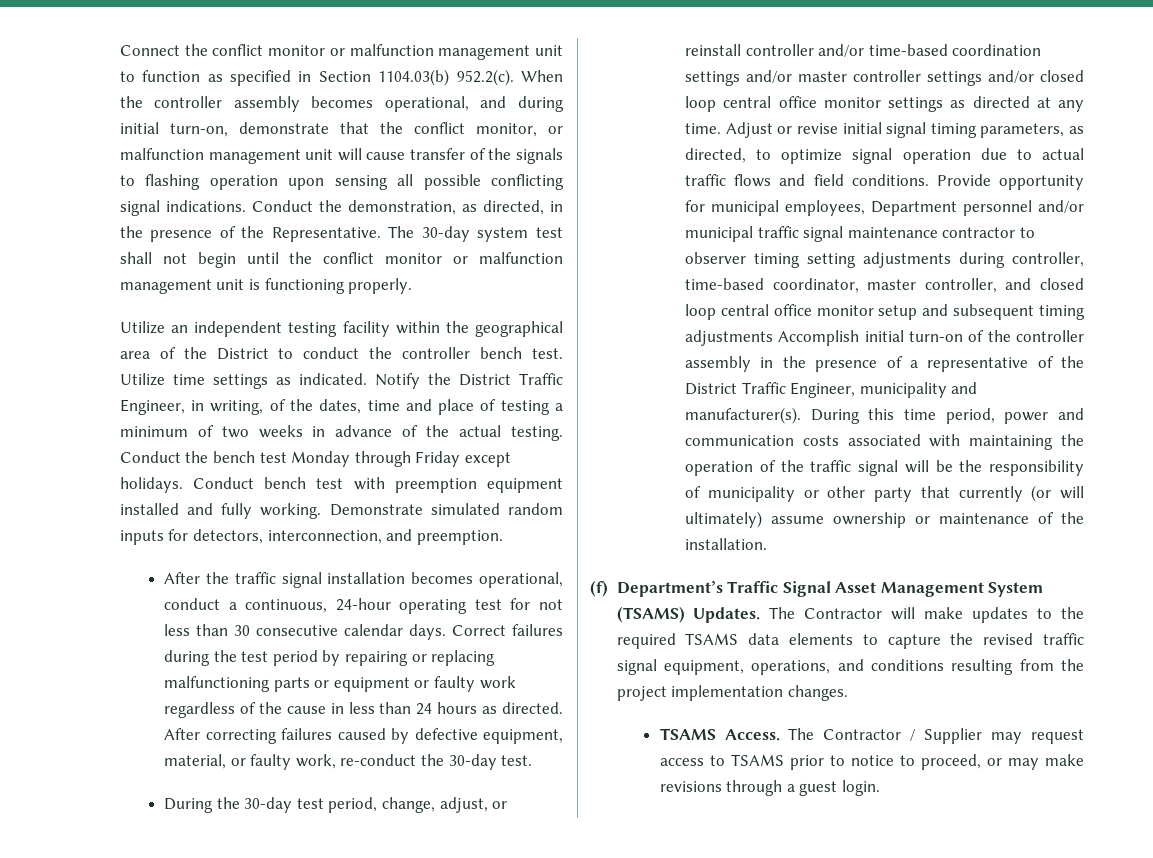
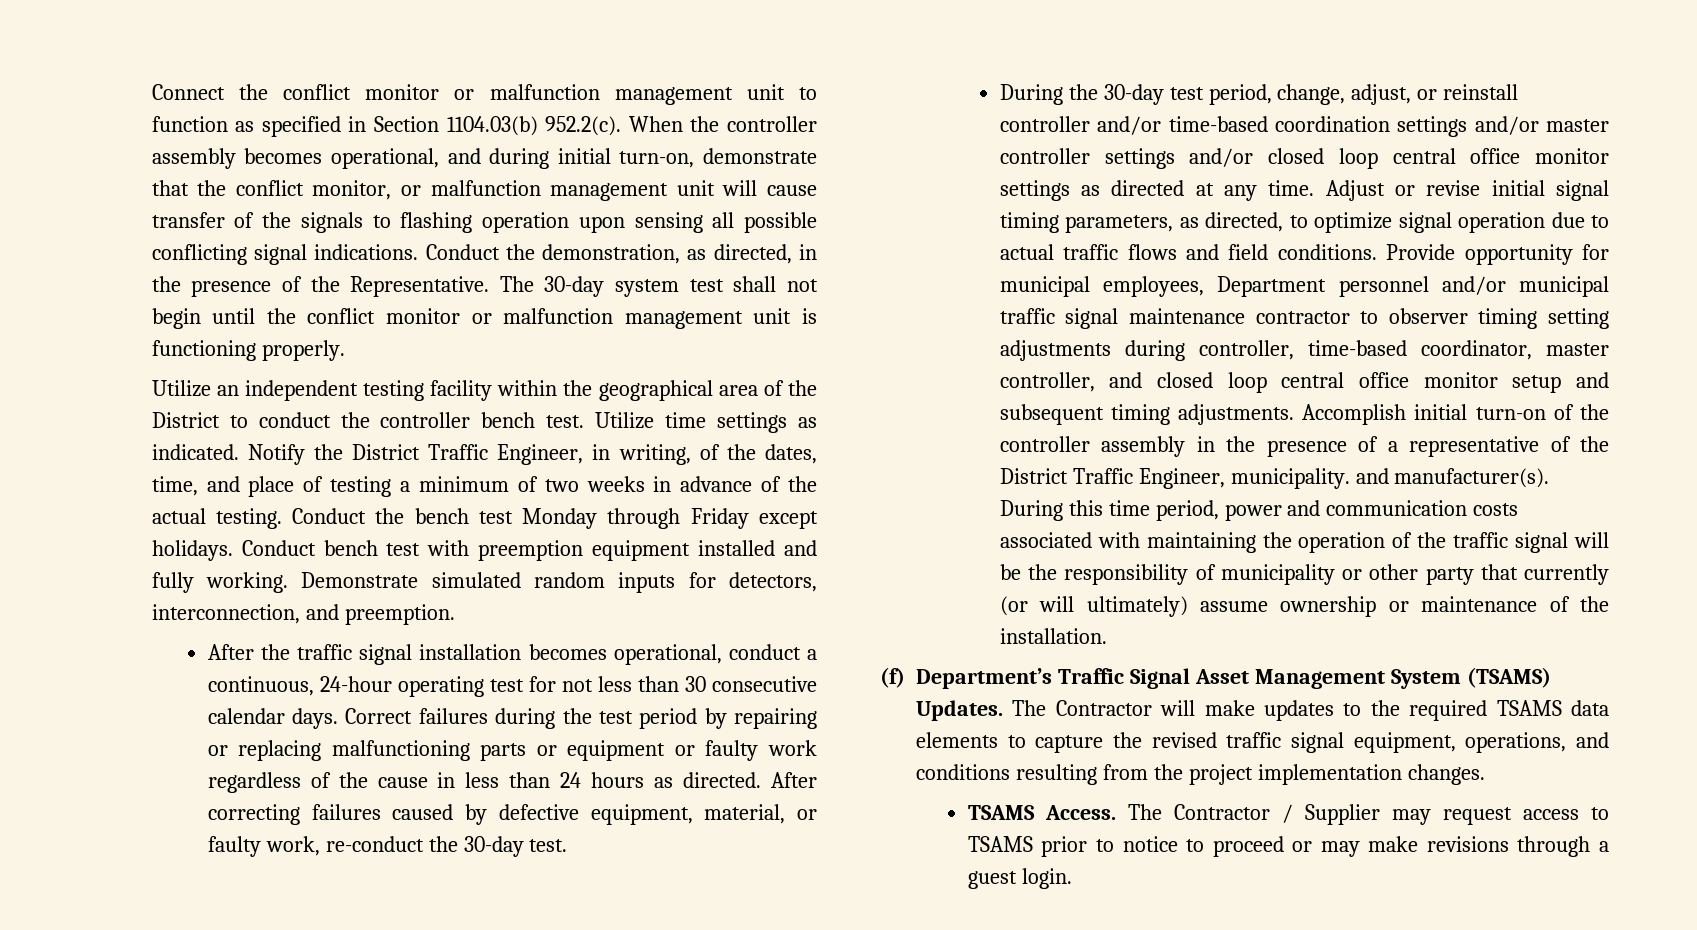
[367,400,400,411] time -> [151,476,198,496] time,
[685,330,774,346] adjustments -> [1178,404,1295,425] adjustments.
[859,382,947,398] municipality -> [1230,468,1350,489] municipality.
[920,754,981,770] proceed, -> [1212,836,1284,857] proceed

